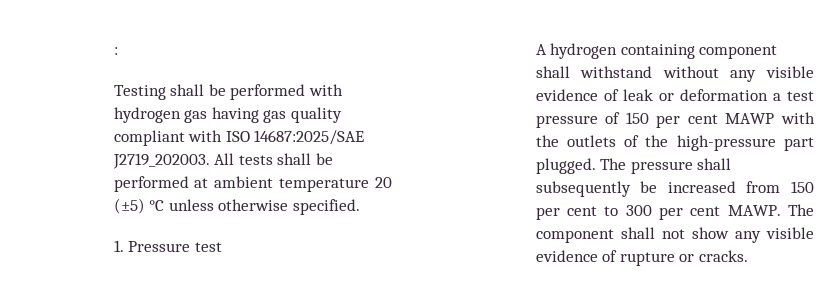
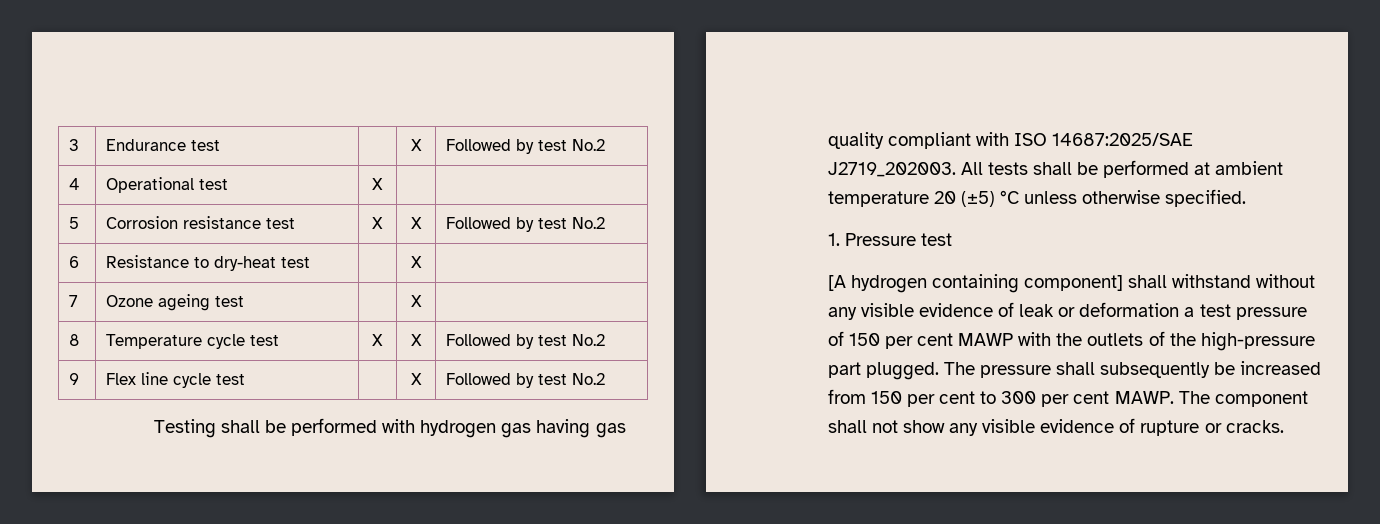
[113,47,118,55] : -> [68,139,79,151] [105,139,220,151] [410,139,422,151] [445,139,605,154] [68,178,79,190] [105,177,228,193] [372,178,383,190] [68,217,79,229] [105,216,295,229] [372,217,383,229] [410,217,422,229] [445,217,605,232] [68,256,79,268] [105,255,310,271] [410,256,422,268] [68,295,78,307] [105,294,244,311] [410,295,422,307] [68,334,79,346] [105,334,279,349] [372,334,383,346] [410,334,422,346] [445,334,605,349] [68,373,79,385] [105,372,245,388] [410,373,422,385] [445,373,605,388] 3 | Endurance test | | X | Followed by test No.2 // 4 | Operational test | X | | // 5 | Corrosion resistance test | X | X | Followed by test No.2 // 6 | Resistance to dry-heat test | | X | // 7 | Ozone ageing test | | X | // 8 | Temperature cycle test | X | X | Followed by test No.2 // 9 | Flex line cycle test | | X | Followed by test No.2
[535,44,547,55] A -> [827,275,846,291] [A
[699,45,778,59] component -> [1023,275,1123,291] component]

